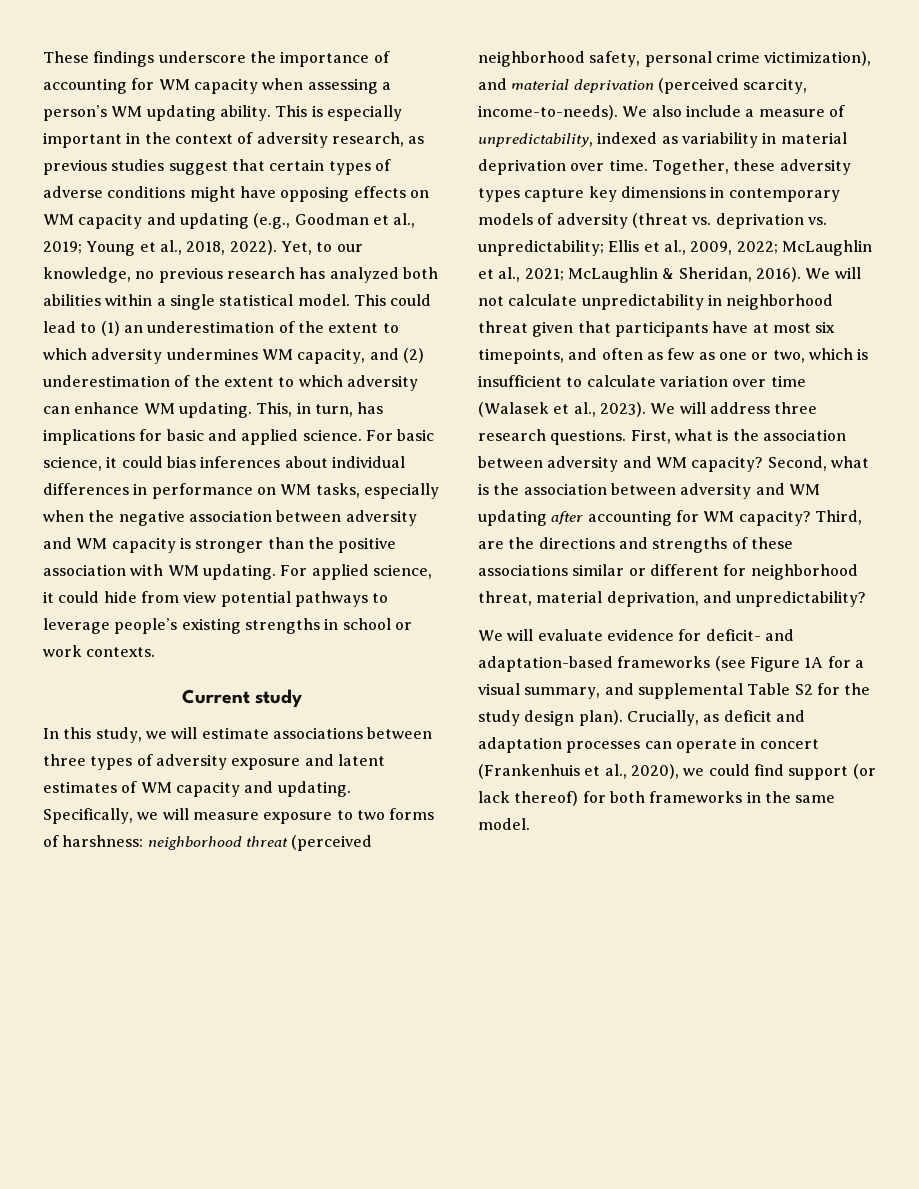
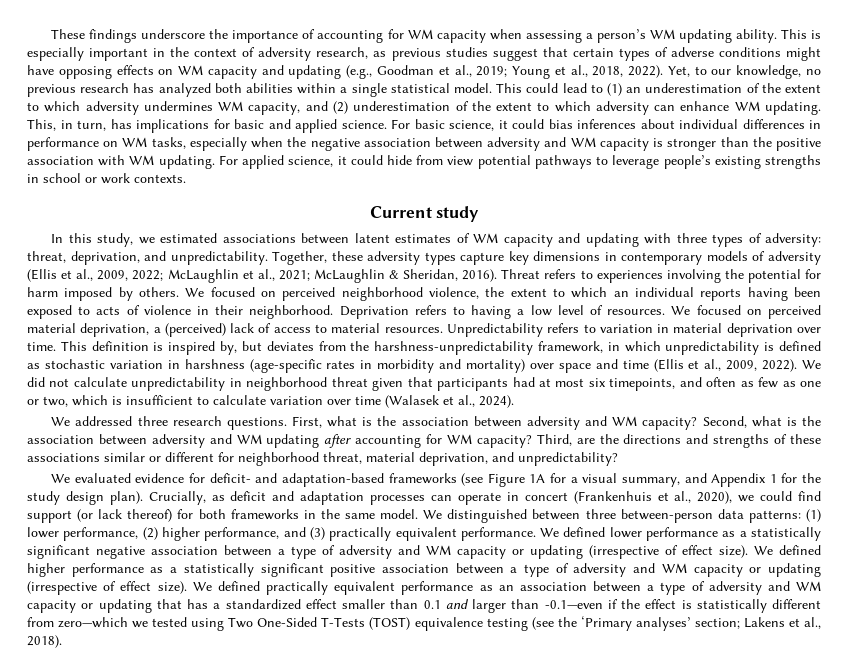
[171,727,433,739] [43,754,334,770] will estimate associations between three types of adversity exposure and -> [160,233,350,244] estimated associations between
[277,781,351,797] [43,808,435,824] [43,835,373,851] [478,51,872,67] [478,78,808,94] [478,105,845,120] [478,132,847,148] [478,159,648,175] updating. Specifically, we will measure exposure to two forms of harshness: neighborhood threat (perceived neighborhood safety, personal crime victimization), and material deprivation (perceived scarcity, income-to-needs). We also include a measure of unpredictability, indexed as variability in material deprivation over time. -> [585,233,821,247] [27,251,268,265] updating with three types of adversity: threat, deprivation, and unpredictability.
[631,213,827,229] [478,240,640,256] (threat vs. deprivation vs. unpredictability; Ellis -> [27,269,57,282] (Ellis
[805,267,861,279] We will -> [501,269,822,283] [27,287,822,301] [27,305,822,319] [27,323,821,337] [27,341,821,355] [27,359,821,373] [27,377,45,387] Threat refers to experiences involving the potential for harm imposed by others. We focused on perceived neighborhood violence, the extent to which an individual reports having been exposed to acts of violence in their neighborhood. Deprivation refers to having a low level of resources. We focused on perceived material deprivation, a (perceived) lack of access to material resources. Unpredictability refers to variation in material deprivation over time. This definition is inspired by, but deviates from the harshness-unpredictability framework, in which unpredictability is defined as stochastic variation in harshness (age-specific rates in morbidity and mortality) over space and time (Ellis et al., 2009, 2022). We did
[712,321,749,333] have -> [512,377,535,387] had
[599,402,770,417] 2023). We will address -> [479,395,514,408] [51,416,133,426] 2024). // We addressed
[507,629,603,641] will evaluate -> [74,473,131,483] evaluated
[637,683,813,699] supplemental Table S2 -> [711,473,777,487] Appendix 1
(530, 824) none -> [423,509,821,523] [27,527,821,541] [27,545,821,559] [27,563,822,577] [27,581,821,595] [27,599,821,613] [27,616,821,631] [27,635,62,648] We distinguished between three between-person data patterns: (1) lower performance, (2) higher performance, and (3) practically equivalent performance. We defined lower performance as a statistically significant negative association between a type of adversity and WM capacity or updating (irrespective of effect size). We defined higher performance as a statistically significant positive association between a type of adversity and WM capacity or updating (irrespective of effect size). We defined practically equivalent performance as an association between a type of adversity and WM capacity or updating that has a standardized effect smaller than 0.1 and larger than -0.1—even if the effect is statistically different from zero—which we tested using Two One-Sided T-Tests (TOST) equivalence testing (see the ‘Primary analyses’ section; Lakens et al., 2018).

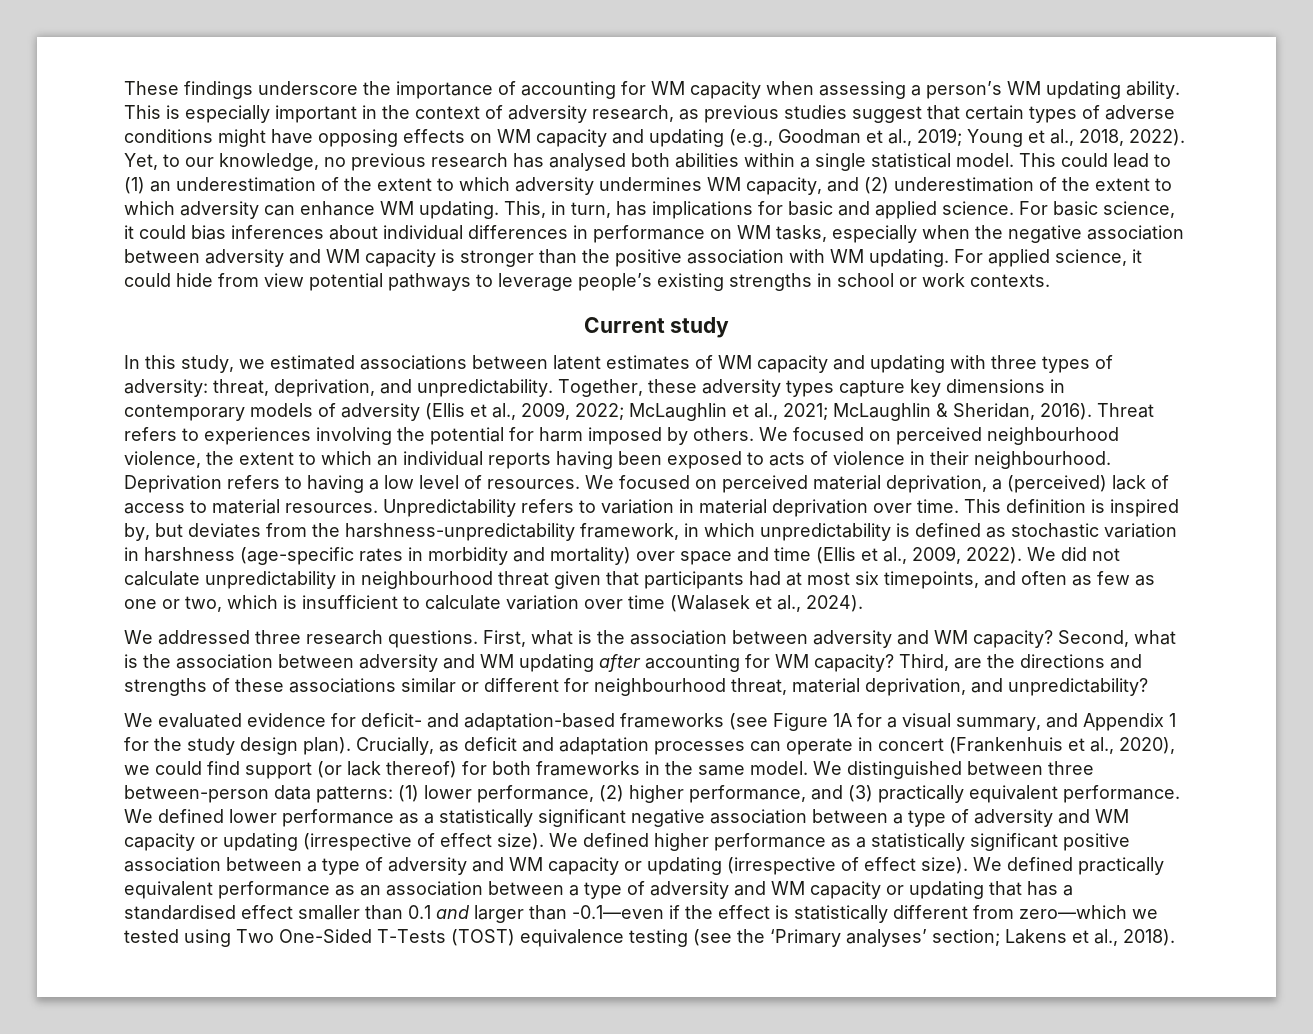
[158,83,211,97] analyzed -> [549,153,626,171] analysed
[341,287,423,301] neighborhood -> [987,427,1119,445] neighbourhood
[249,305,334,319] neighborhood. -> [974,451,1111,469] neighbourhood.
[246,377,328,391] neighborhood -> [361,571,493,589] neighbourhood
[238,452,319,466] neighborhood -> [594,678,726,696] neighbourhood
[225,599,301,610] standardized -> [124,905,236,920] standardised

